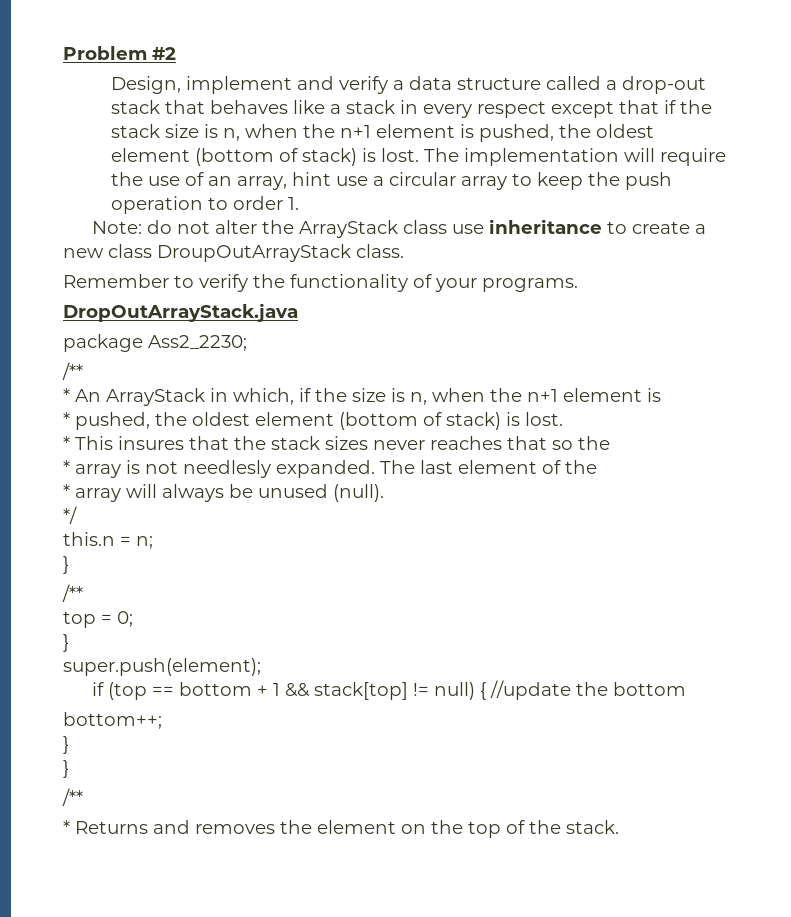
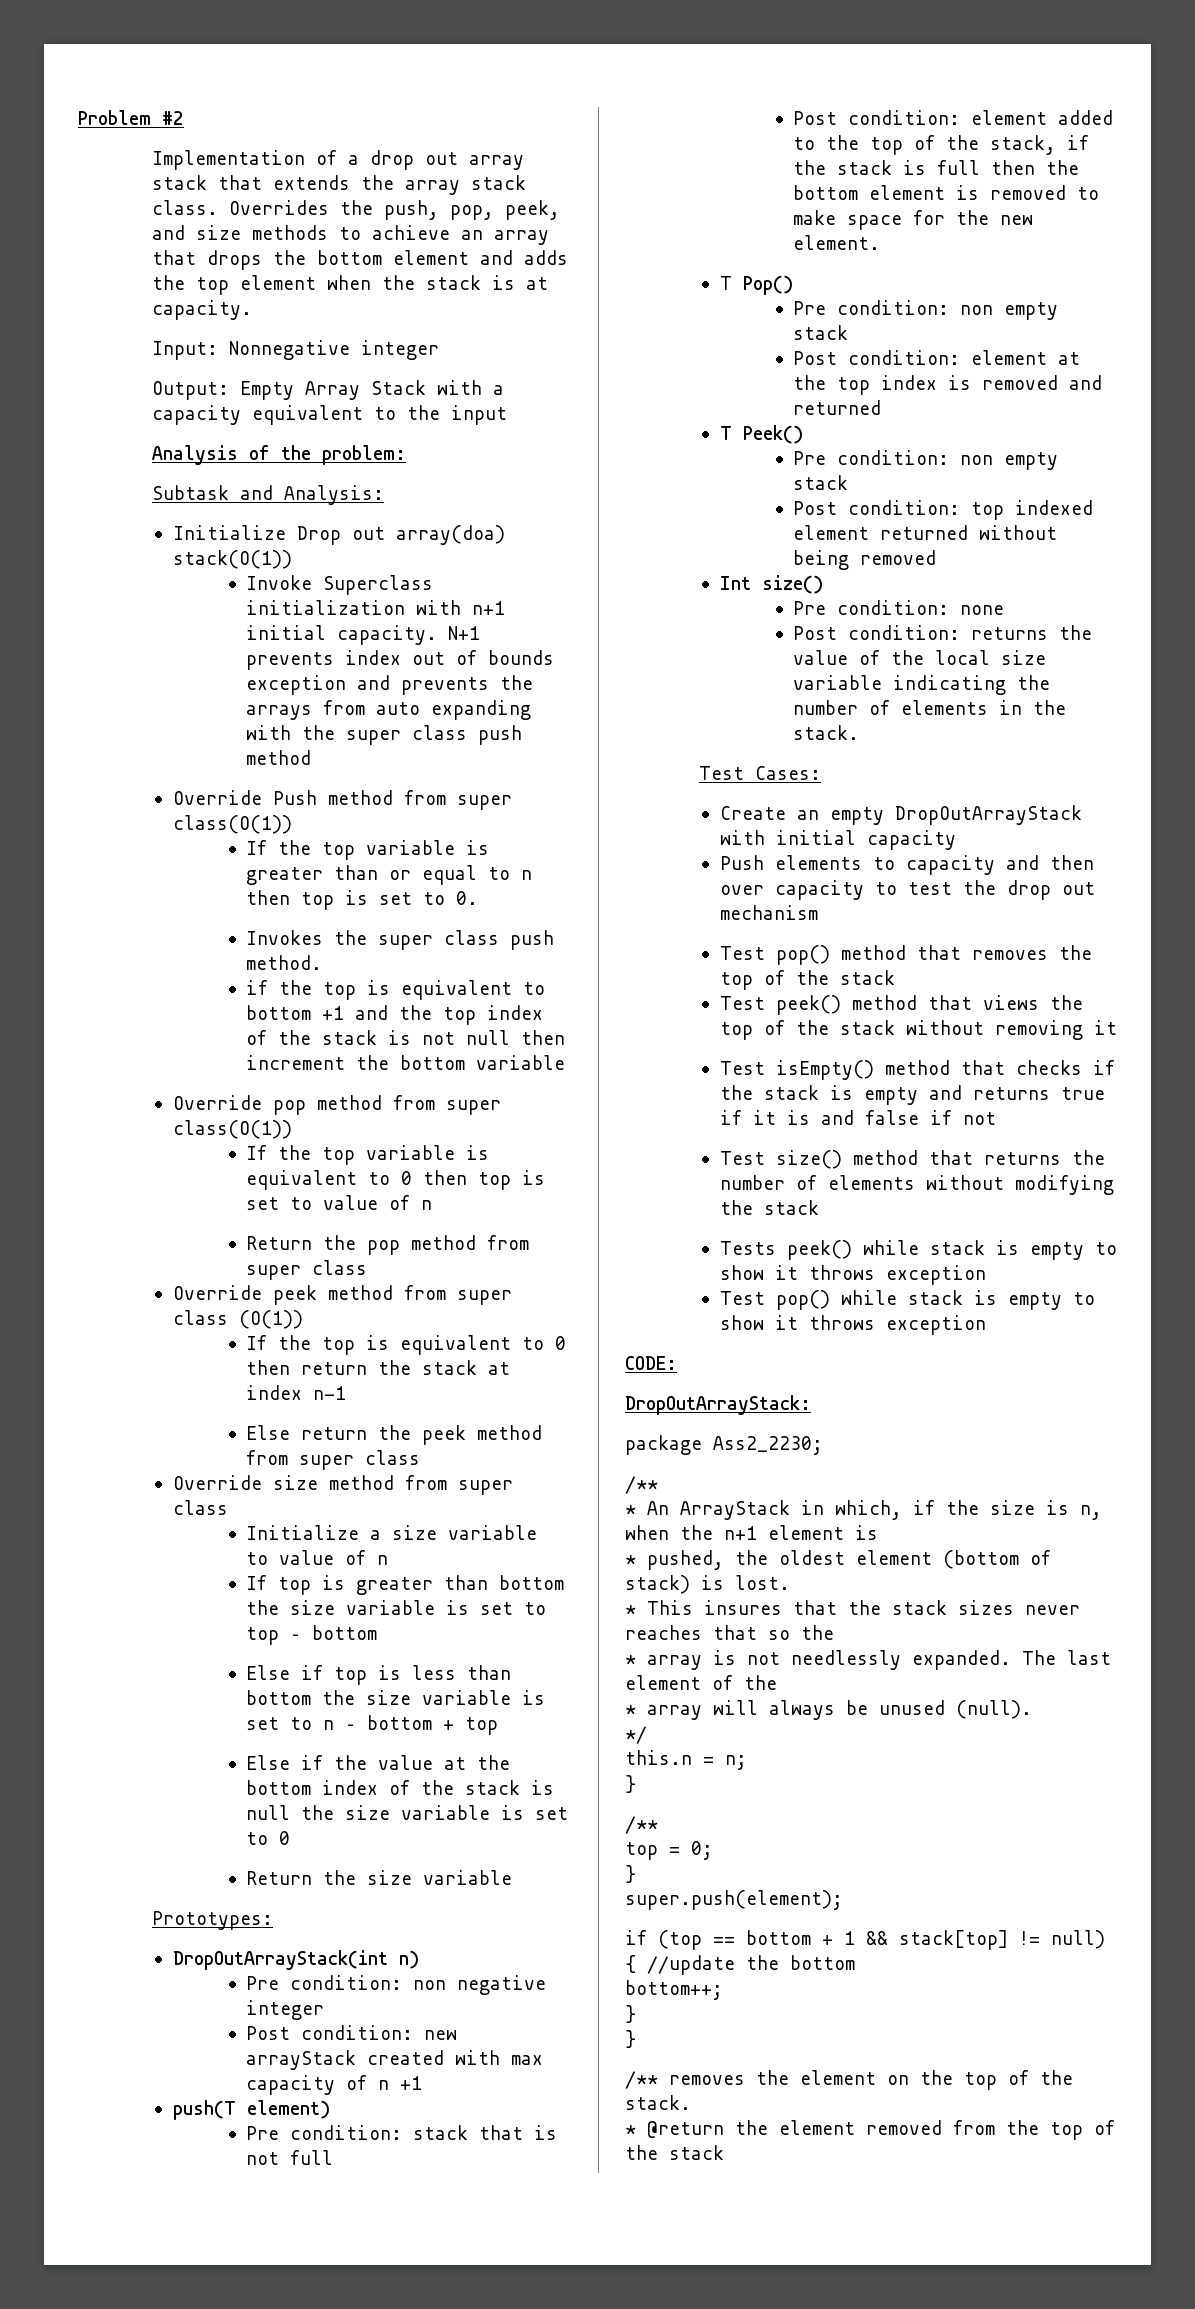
[110,76,706,94] [110,100,712,118] [110,124,654,142] [110,148,726,166] [110,172,672,190] [110,196,299,214] [92,219,707,238] [63,244,404,262] [63,274,578,292] [63,303,298,322] Design, implement and verify a data structure called a drop-out stack that behaves like a stack in every respect except that if the stack size is n, when the n+1 element is pushed, the oldest element (bottom of stack) is lost. The implementation will require the use of an array, hint use a circular array to keep the push operation to order 1. // Note: do not alter the ArrayStack class use inheritance to create a new class DroupOutArrayStack class. // Remember to verify the functionality of your programs. // DropOutArrayStack.java -> [151,150,524,170] [151,175,526,195] [151,200,560,220] [151,225,549,245] [151,250,568,270] [151,275,548,295] [151,300,252,320] [151,340,439,360] [151,380,504,400] [151,405,507,425] [151,445,406,465] [151,485,384,505] [172,525,505,545] [172,550,292,569] [246,575,434,595] [246,600,506,615] [246,625,481,645] [246,650,555,670] [246,675,534,695] [246,700,532,720] [246,725,523,745] [246,750,312,765] [172,790,512,810] [172,815,292,834] [246,840,490,860] [246,865,533,885] [246,890,479,910] [246,930,555,950] [246,955,323,970] [246,980,546,1000] [246,1005,544,1025] [246,1030,566,1045] [246,1055,566,1070] [172,1095,501,1115] [172,1120,292,1139] [246,1145,490,1165] [246,1170,546,1190] [246,1195,433,1210] [246,1235,530,1255] [246,1260,368,1280] [172,1285,512,1305] [172,1310,303,1329] [246,1335,567,1355] [246,1360,511,1375] [246,1385,347,1400] [246,1425,543,1445] [246,1450,421,1470] [172,1475,513,1495] [172,1500,228,1515] [246,1525,538,1540] [246,1550,389,1565] [246,1575,565,1595] [246,1600,547,1615] [246,1625,378,1645] [246,1665,512,1685] [246,1690,546,1705] [246,1715,499,1735] [246,1755,511,1770] [246,1780,555,1795] [246,1805,569,1820] [246,1831,291,1845] [246,1870,513,1885] [151,1911,273,1930] [172,1950,419,1970] [246,1975,547,1995] [246,2000,325,2020] [246,2025,458,2040] [246,2050,544,2070] [246,2075,423,2095] [172,2100,330,2120] [246,2125,558,2140] [246,2150,334,2165] [793,110,1114,125] [793,135,1090,155] [793,160,1080,175] [793,185,1100,200] [793,210,1034,230] [793,235,881,250] [719,275,793,295] [793,300,1059,320] [793,325,849,340] [793,350,1081,365] [793,375,1103,395] [793,400,882,415] [719,425,803,444] [793,450,1059,470] [793,475,849,490] [793,500,1094,520] [793,525,1058,540] [793,550,937,570] [719,575,823,594] [793,600,1005,615] [793,625,1093,640] [793,650,1047,665] [793,675,1051,695] [793,700,1067,715] [793,725,860,740] [698,766,821,780] [719,805,1082,825] [719,830,956,850] [719,855,1094,875] [719,880,1095,900] [719,905,818,920] [719,945,1092,965] [719,970,895,990] [719,995,1083,1015] [719,1020,1117,1040] [719,1060,1115,1080] [719,1085,1105,1105] [719,1110,996,1125] [719,1150,1105,1169] [719,1175,1114,1195] [719,1200,819,1215] [719,1240,1117,1260] [719,1265,986,1285] [719,1290,1095,1310] [719,1315,986,1335] [625,1356,677,1370] [625,1395,811,1415] Implementation of a drop out array stack that extends the array stack class. Overrides the push, pop, peek, and size methods to achieve an array that drops the bottom element and adds the top element when the stack is at capacity. // Input: Nonnegative integer // Output: Empty Array Stack with a capacity equivalent to the input // Analysis of the problem: // Subtask and Analysis: // Initialize Drop out array(doa) stack(O(1)) // Invoke Superclass initialization with n+1 initial capacity. N+1 prevents index out of bounds exception and prevents the arrays from auto expanding with the super class push method // Override Push method from super class(O(1)) // If the top variable is greater than or equal to n then top is set to 0. // Invokes the super class push method. // if the top is equivalent to bottom +1 and the top index of the stack is not null then increment the bottom variable // Override pop method from super class(O(1)) // If the top variable is equivalent to 0 then top is set to value of n // Return the pop method from super class // Override peek method from super class (O(1)) // If the top is equivalent to 0 then return the stack at index n-1 // Else return the peek method from super class // Override size method from super class // Initialize a size variable to value of n // If top is greater than bottom the size variable is set to top – bottom // Else if top is less than bottom the size variable is set to n – bottom + top // Else if the value at the bottom index of the stack is null the size variable is set to 0 // Return the size variable // Prototypes: // DropOutArrayStack(int n) // Pre condition: non negative integer // Post condition: new arrayStack created with max capacity of n +1 // push(T element) // Pre condition: stack that is not full // Post condition: element added to the top of the stack, if the stack is full then the bottom element is removed to make space for the new element. // T Pop() // Pre condition: non empty stack // Post condition: element at the top index is removed and returned // T Peek() // Pre condition: non empty stack // Post condition: top indexed element returned without being removed // Int size() // Pre condition: none // Post condition: returns the value of the local size variable indicating the number of elements in the stack. // Test Cases: // Create an empty DropOutArrayStack with initial capacity // Push elements to capacity and then over capacity to test the drop out mechanism // Test pop() method that removes the top of the stack // Test peek() method that views the top of the stack without removing it // Test isEmpty() method that checks if the stack is empty and returns true if it is and false if not // Test size() method that returns the number of elements without modifying the stack // Tests peek() while stack is empty to show it throws exception // Test pop() while stack is empty to show it throws exception // CODE: // DropOutArrayStack:
[183,460,271,478] needlesly -> [791,1650,901,1670] needlessly
[63,820,190,834] // * Returns and -> (658, 2080) none
(619, 827) none -> [625,2120,1115,2140] [625,2145,724,2160] // * @return the element removed from the top of the stack

